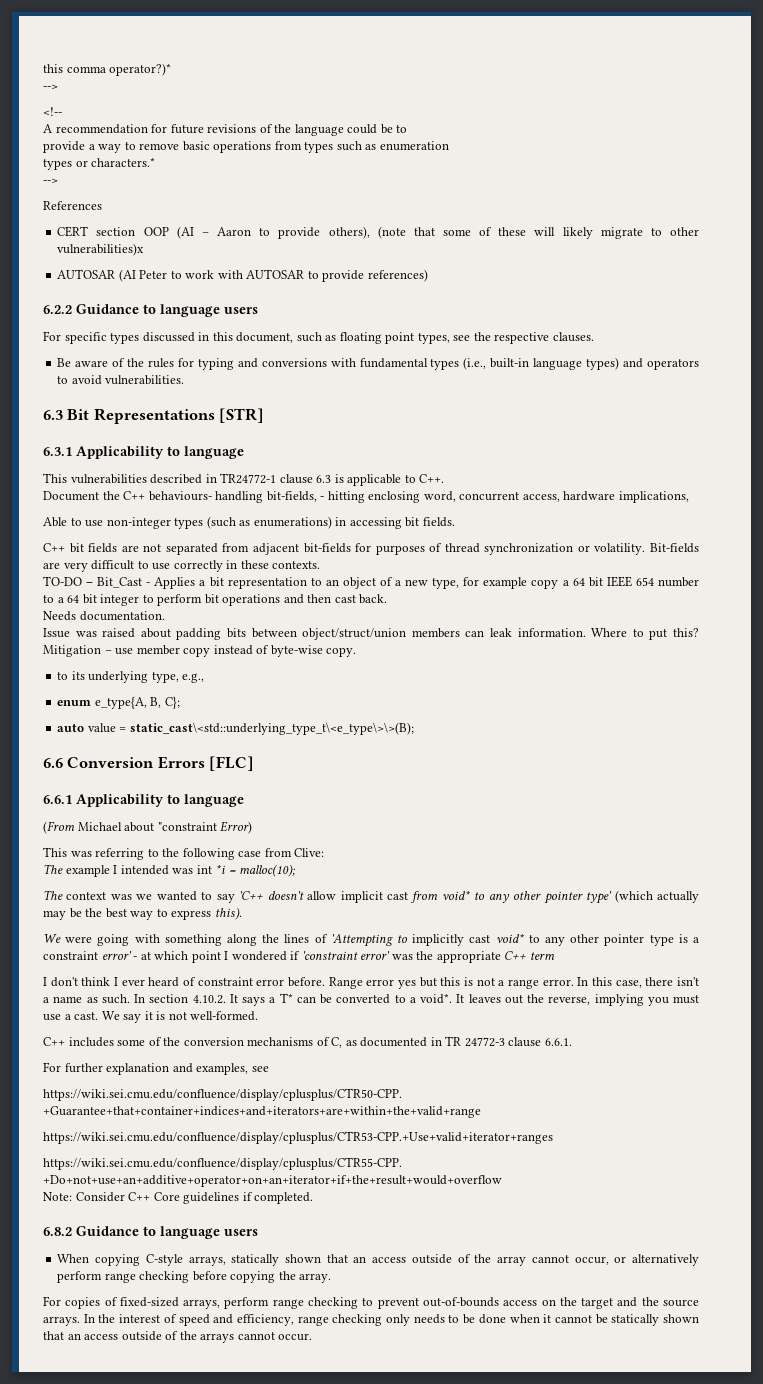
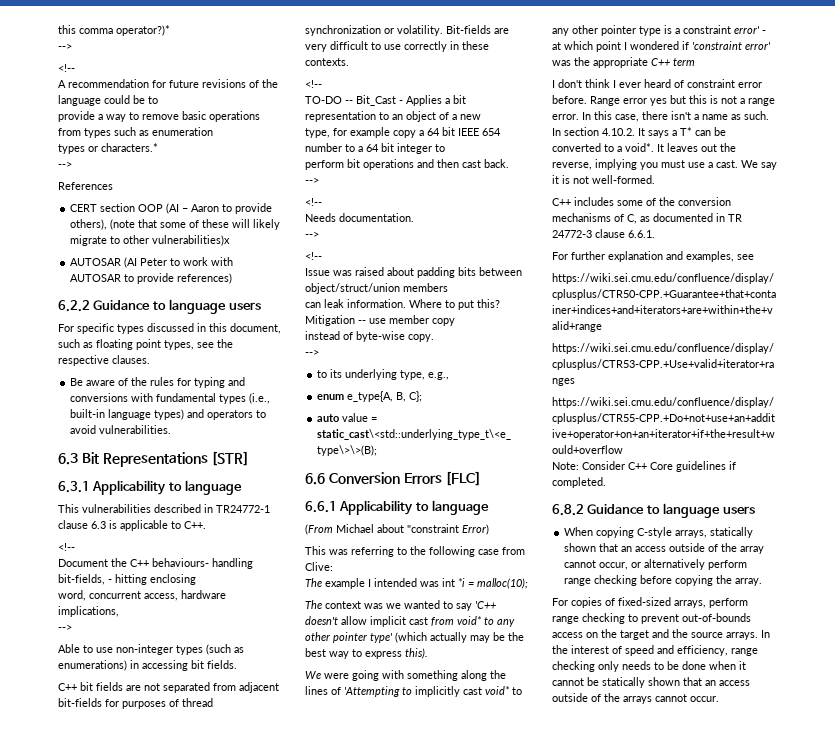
(445, 478) none -> [58,543,75,551] // <!--
(421, 497) none -> (196, 579) //
(689, 497) none -> [58,624,72,631] // -->
(321, 565) none -> [305,80,322,88] // <!--
[86,582,94,586] – -> [345,100,353,104] --
(429, 582) none -> (481, 117) //
(154, 599) none -> (445, 148) //
(388, 599) none -> [305,177,319,184] [305,198,322,206] // --> // <!--
(165, 616) none -> [305,231,319,238] [305,252,322,260] // --> // <!--
(460, 633) none -> (448, 287) //
[104,650,112,654] – -> [358,320,366,324] --
(211, 652) none -> (455, 322) //
(357, 652) none -> [305,349,319,356] // -->

